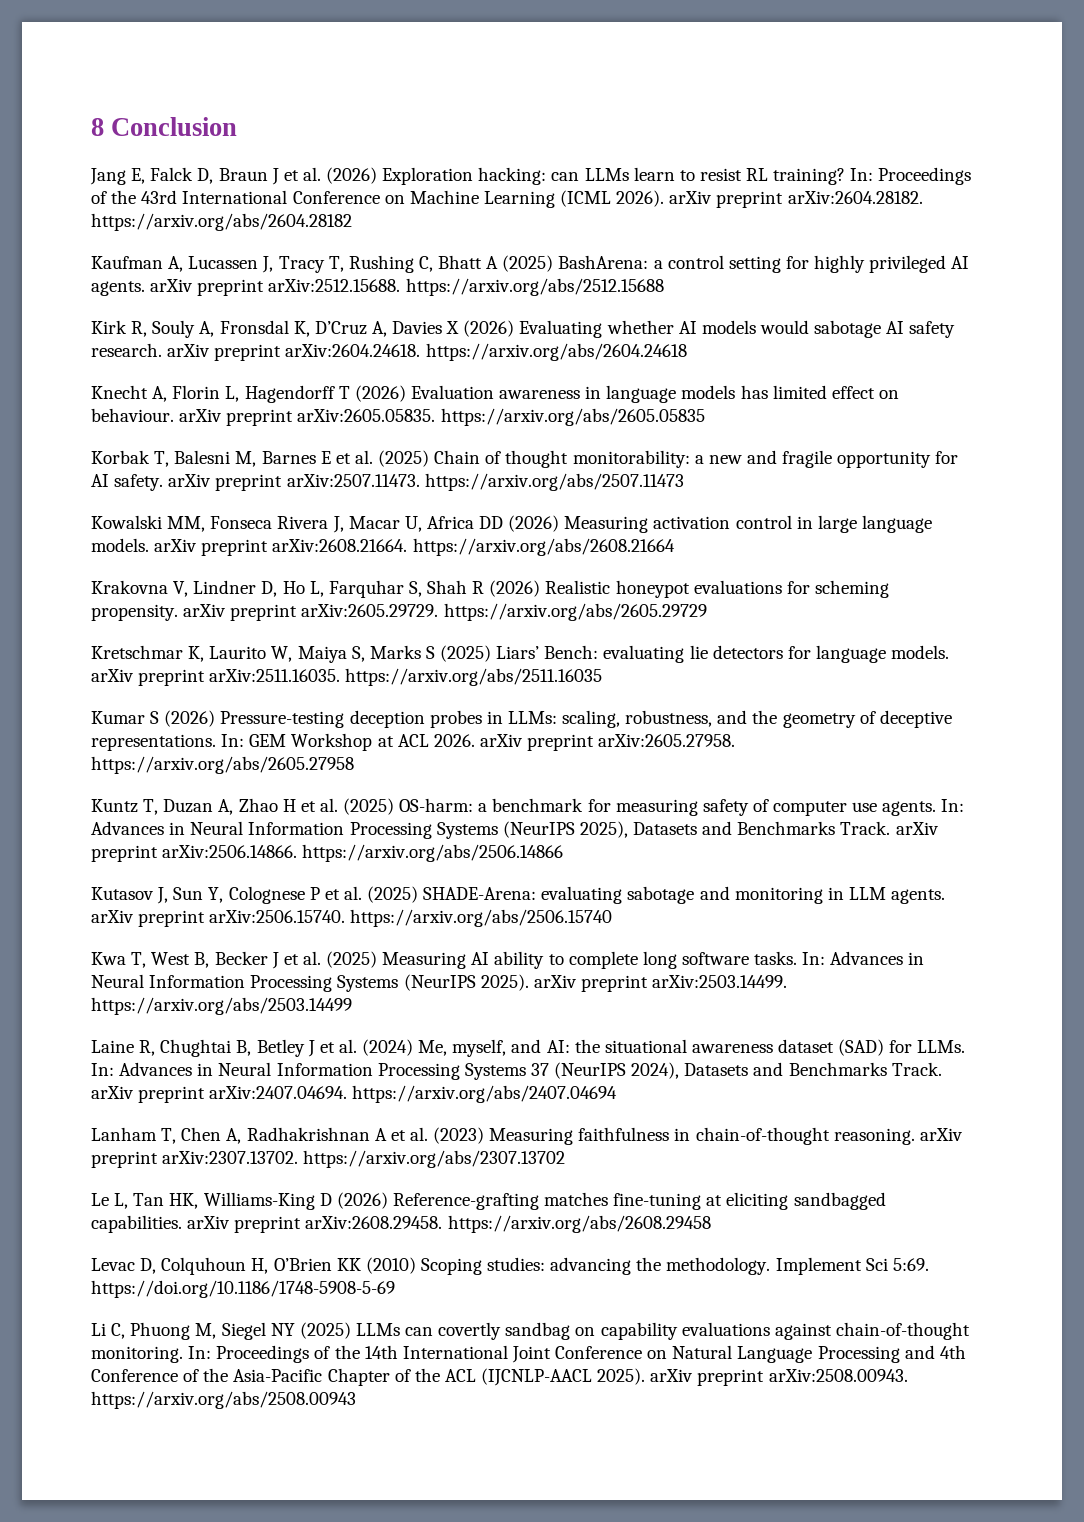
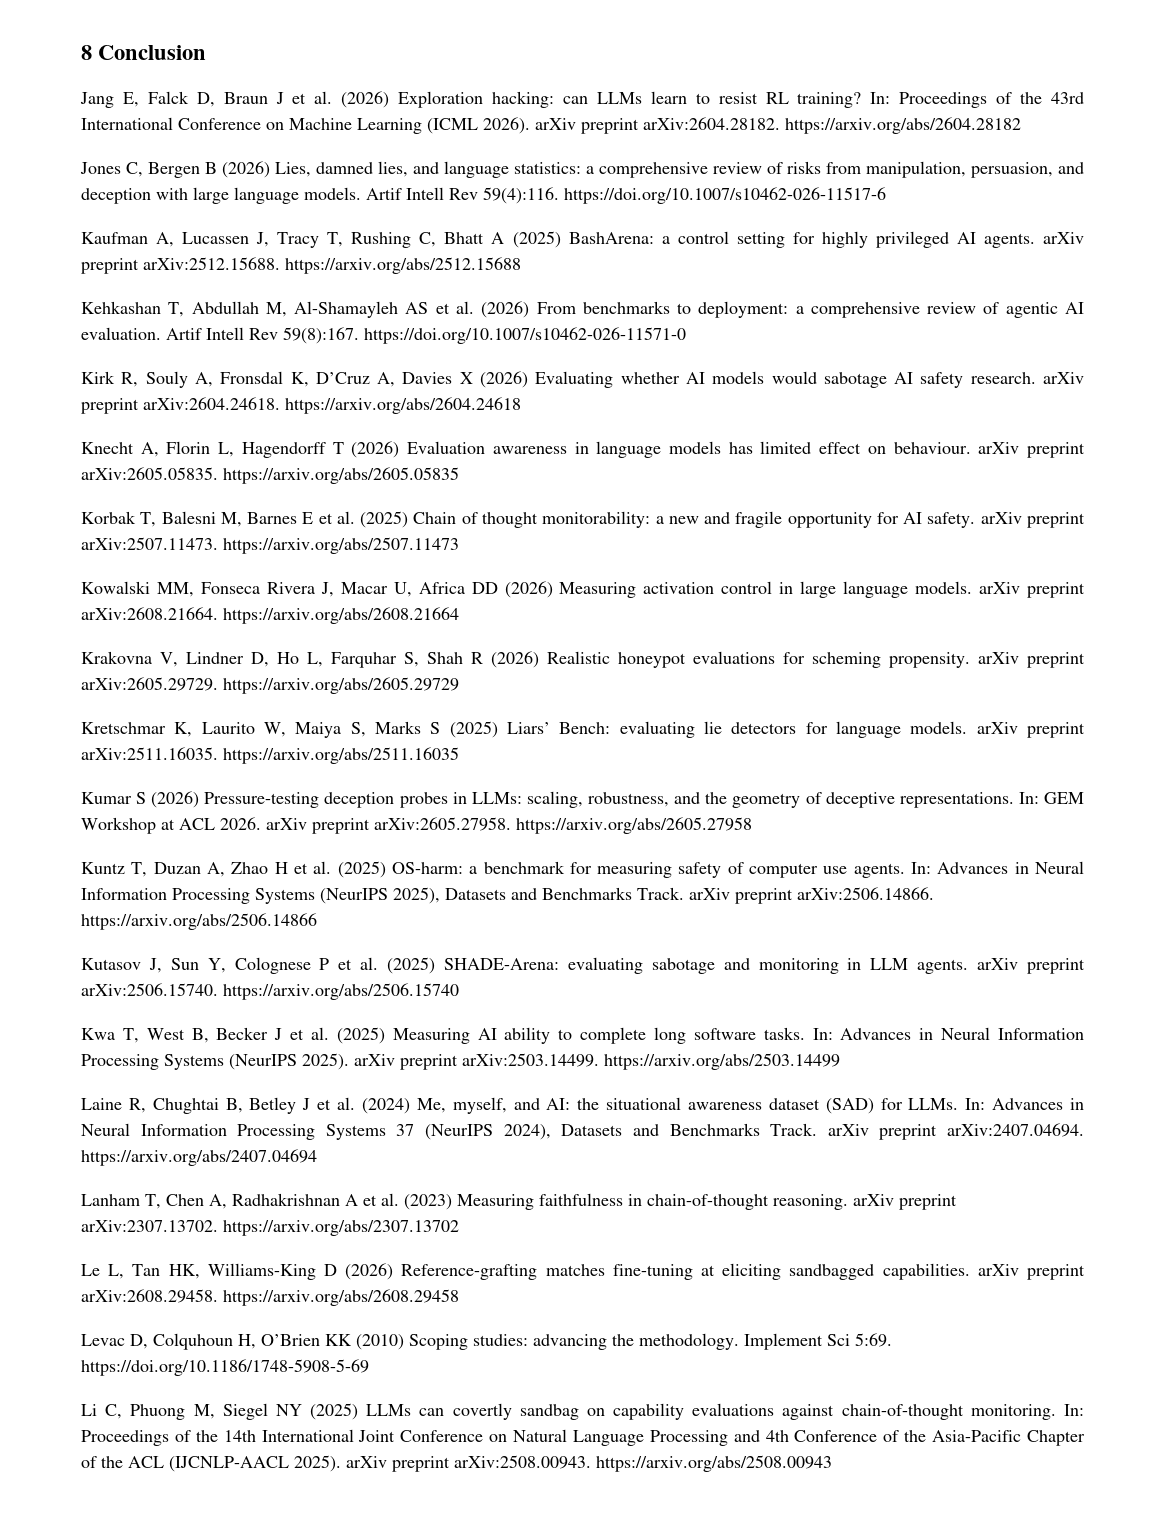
(352, 222) none -> [80,161,1084,178] [81,187,886,204] // Jones C, Bergen B (2026) Lies, damned lies, and language statistics: a comprehensive review of risks from manipulation, persuasion, and deception with large language models. Artif Intell Rev 59(4):116. https://doi.org/10.1007/s10462-026-11517-6
(664, 287) none -> [81,301,1085,318] [81,327,686,344] // Kehkashan T, Abdullah M, Al-Shamayleh AS et al. (2026) From benchmarks to deployment: a comprehensive review of agentic AI evaluation. Artif Intell Rev 59(8):167. https://doi.org/10.1007/s10462-026-11571-0

